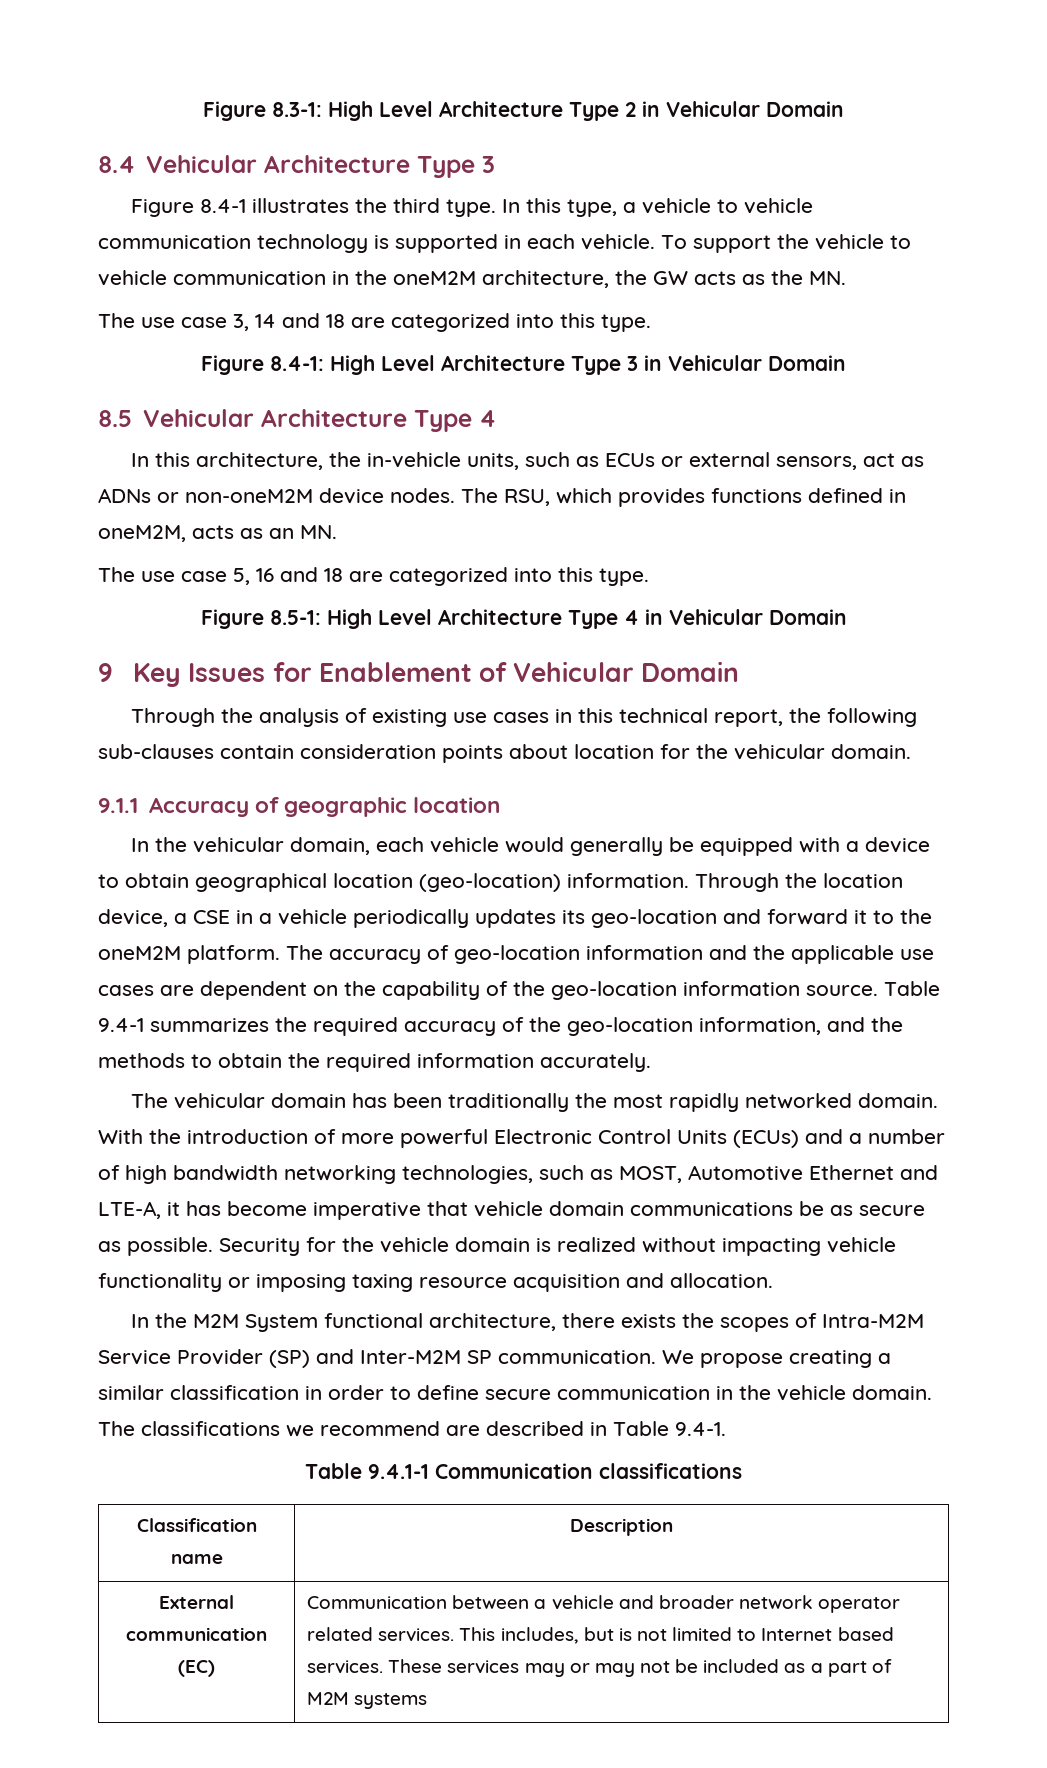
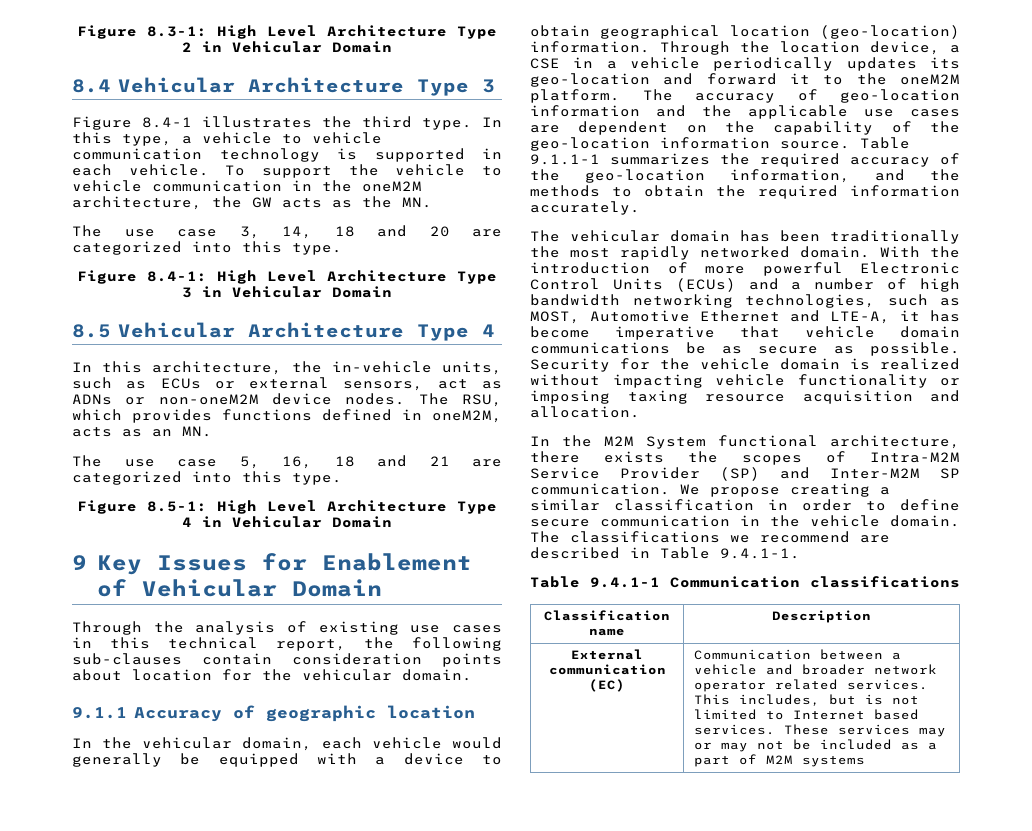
[255,313,345,328] 14 and 18 -> [282,225,450,239] 14, 18 and 20
[256,567,343,582] 16 and 18 -> [282,455,450,469] 16, 18 and 21
[98,1018,144,1032] 9.4-1 -> [530,154,600,165] 9.1.1-1
[675,1422,726,1436] 9.4-1. -> [720,548,800,559] 9.4.1-1.

